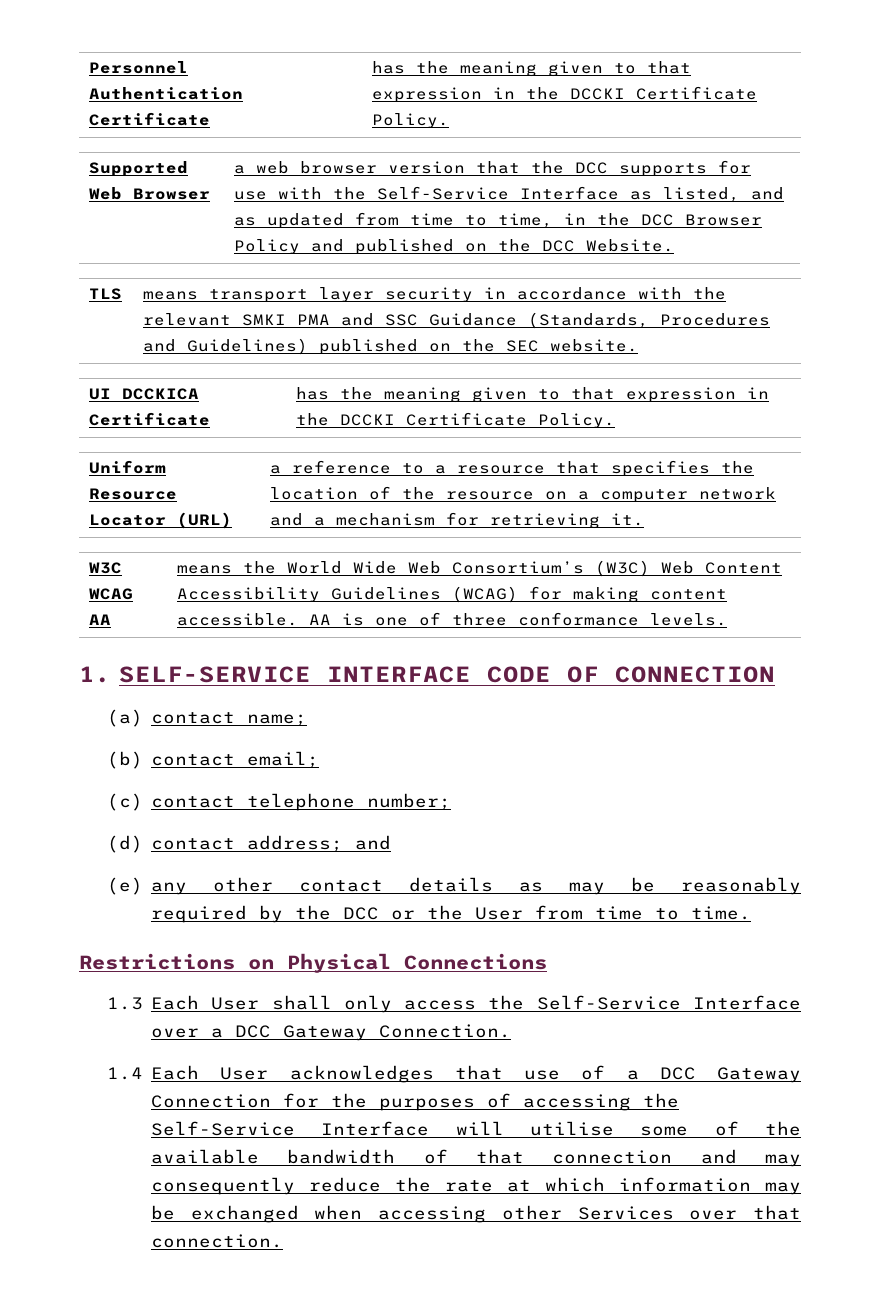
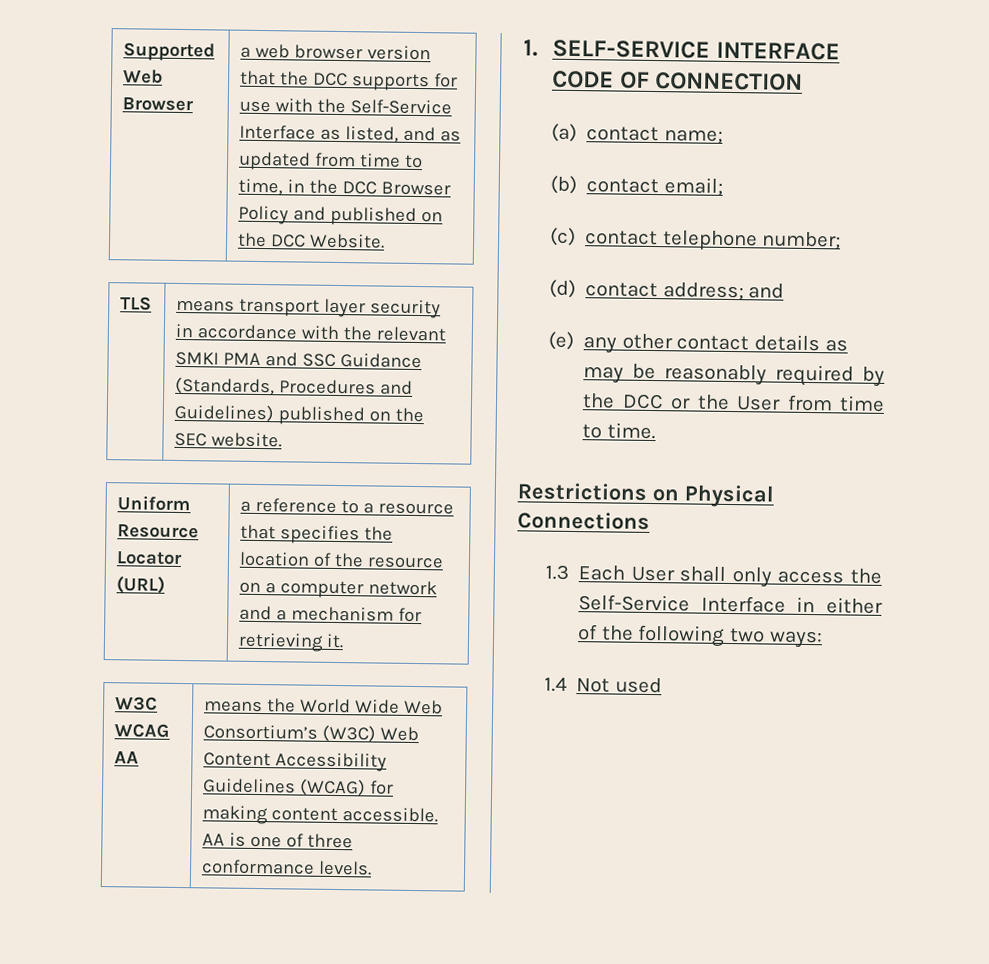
[89,61,189,74] [89,87,244,100] [89,112,211,126] [372,61,692,77] [372,86,758,103] [372,113,450,128] Personnel Authentication Certificate | has the meaning given to that expression in the DCCKI Certificate Policy. // -> (123, 52) none
[89,388,200,400] [89,412,211,426] [296,387,770,403] [296,412,616,428] // UI DCCKICA Certificate | has the meaning given to that expression in the DCCKI Certificate Policy. -> (283, 440) none
[151,1024,512,1041] [106,1065,801,1083] [151,1093,680,1111] [151,1121,801,1136] [151,1149,801,1167] [151,1177,801,1195] [151,1205,801,1223] [151,1234,284,1248] over a DCC Gateway Connection. // 1.4 Each User acknowledges that use of a DCC Gateway Connection for the purposes of accessing the Self-Service Interface will utilise some of the available bandwidth of that connection and may consequently reduce the rate at which information may be exchanged when accessing other Services over that connection. -> [796,596,883,614] [577,624,823,649] [544,676,662,694] in either of the following two ways: // 1.4 Not used

